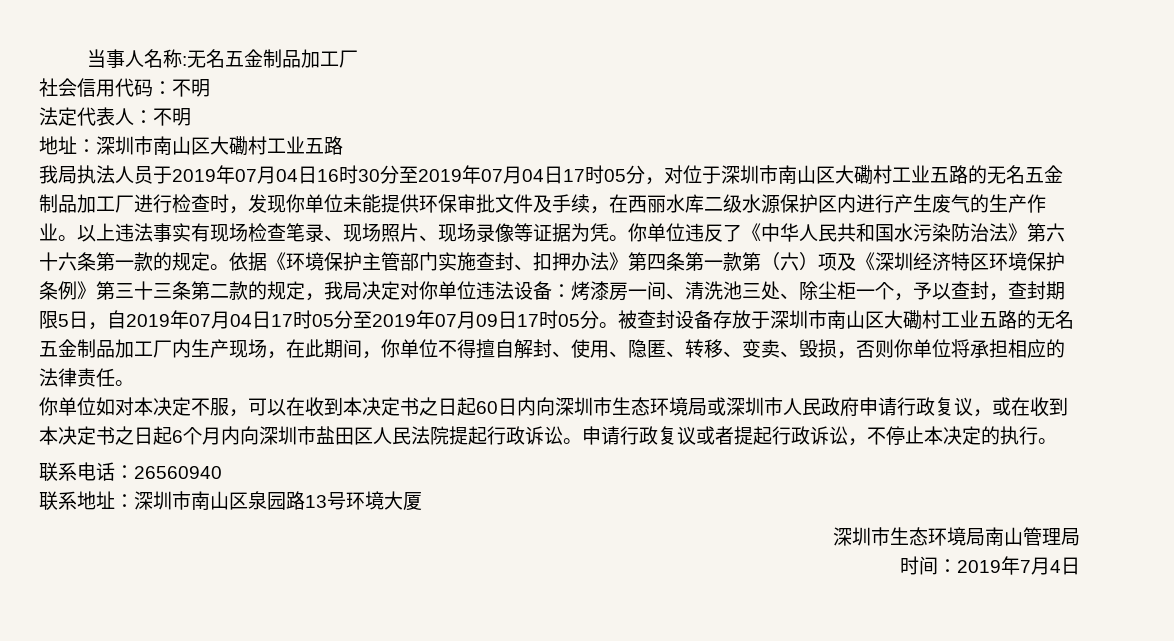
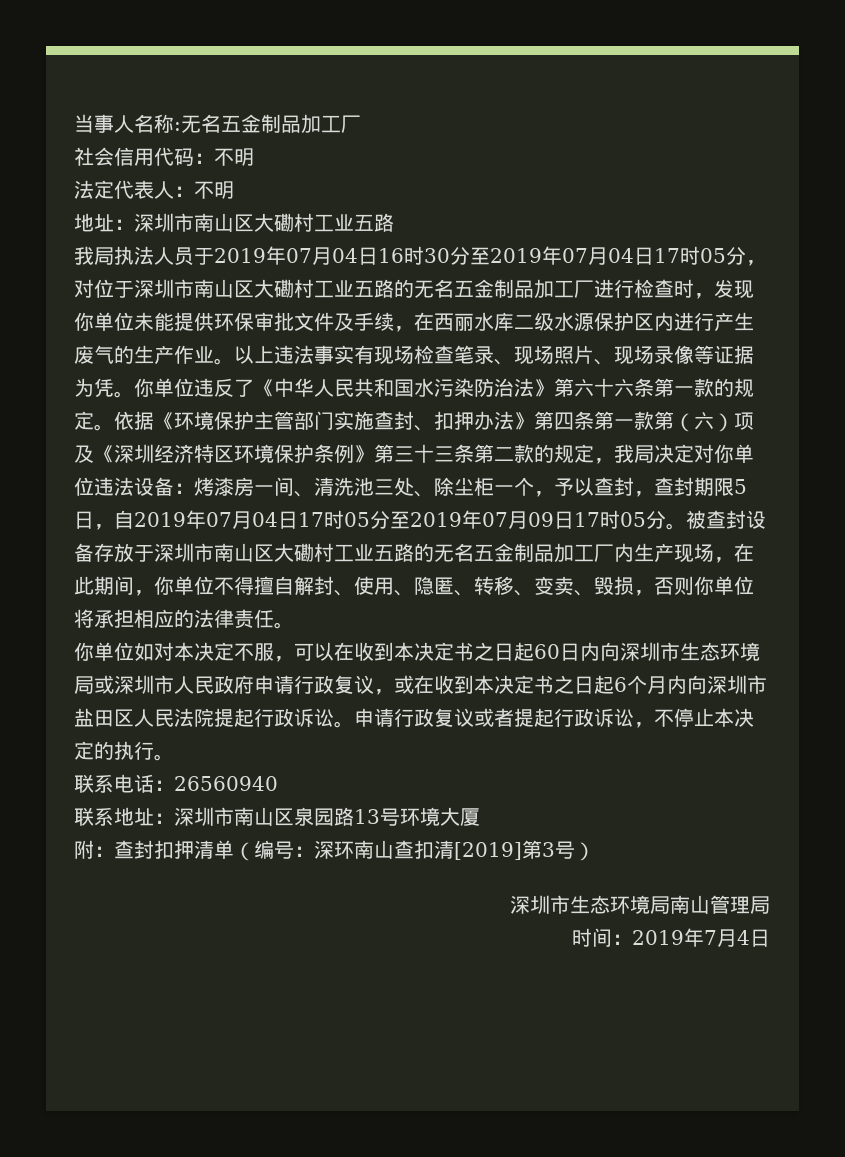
(422, 501) none -> [74,840,595,861] // 附：查封扣押清单（编号：深环南山查扣清[2019]第3号）

